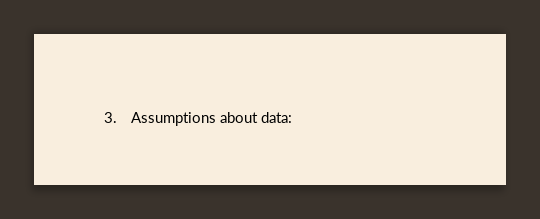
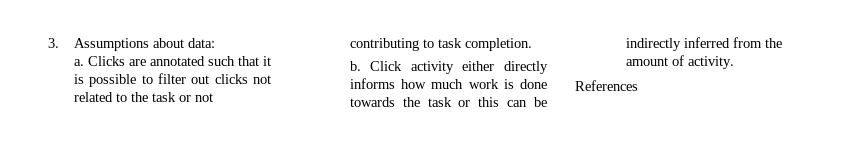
(292, 117) none -> [73,56,271,66] [73,73,271,87] [73,92,213,102] [349,38,532,51] [349,61,548,74] [349,78,547,89] [349,97,547,107] [625,37,782,51] [625,55,734,69] [575,80,638,91] // a. Clicks are annotated such that it is possible to filter out clicks not related to the task or not contributing to task completion. // b. Click activity either directly informs how much work is done towards the task or this can be indirectly inferred from the amount of activity. // References

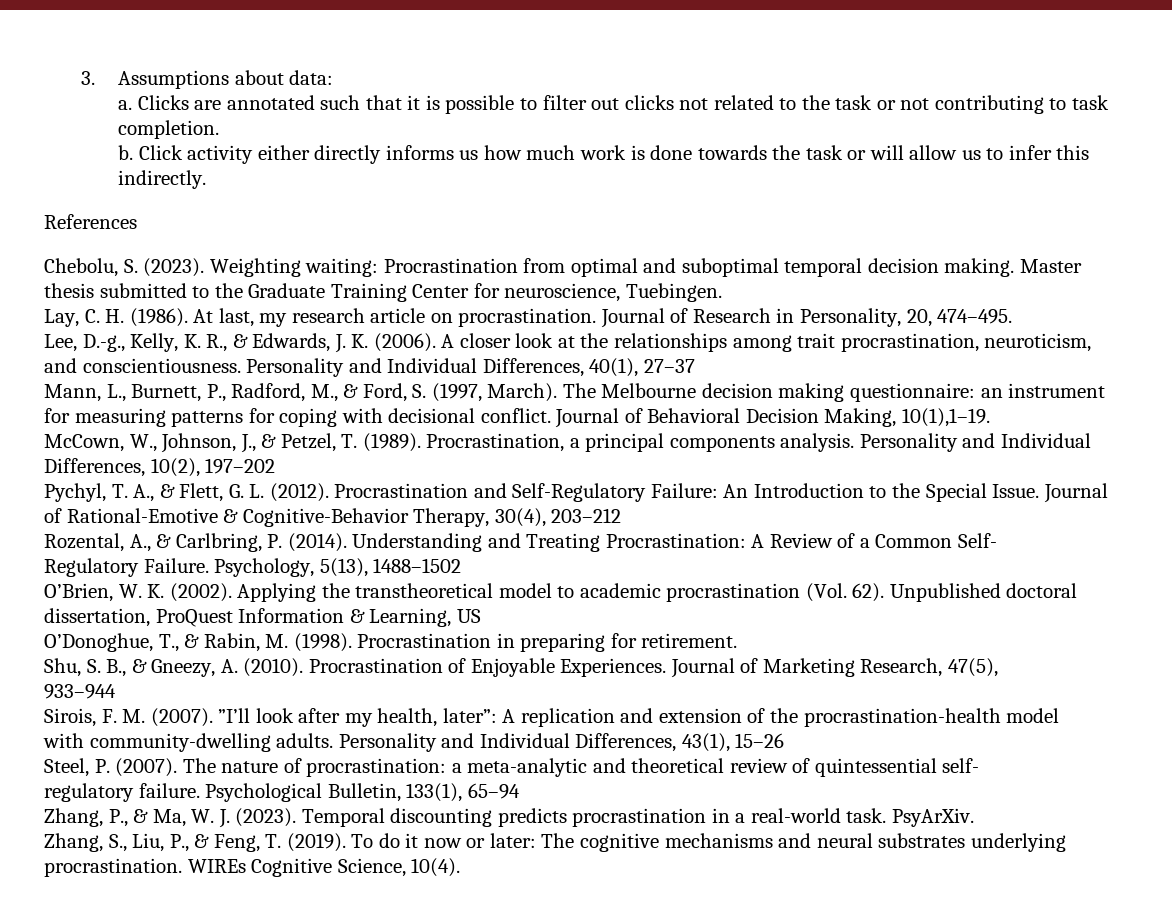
(395, 83) none -> [459,150,479,160] us
[478,97,547,107] [625,37,782,51] [625,55,734,69] [575,80,638,91] this can be indirectly inferred from the amount of activity. // References -> [869,145,1090,160] [118,170,207,189] [44,214,137,229] [44,258,1082,277] [44,283,722,302] [44,308,1013,328] [44,333,1092,353] [44,358,695,377] [44,383,1106,402] [44,408,990,428] [44,433,1092,453] [44,458,276,477] [44,483,1108,503] [44,508,622,527] [44,533,998,552] [44,558,462,577] [44,583,1078,602] [44,608,481,627] [44,633,738,652] [44,658,999,678] [44,684,116,699] [44,708,1060,727] [43,733,785,752] [44,758,980,777] [44,783,520,802] [44,808,975,828] [44,833,1066,852] [44,858,461,877] will allow us to infer this indirectly. // References // Chebolu, S. (2023). Weighting waiting: Procrastination from optimal and suboptimal temporal decision making. Master thesis submitted to the Graduate Training Center for neuroscience, Tuebingen. // Lay, C. H. (1986). At last, my research article on procrastination. Journal of Research in Personality, 20, 474–495. // Lee, D.-g., Kelly, K. R., & Edwards, J. K. (2006). A closer look at the relationships among trait procrastination, neuroticism, and conscientiousness. Personality and Individual Differences, 40(1), 27–37 // Mann, L., Burnett, P., Radford, M., & Ford, S. (1997, March). The Melbourne decision making questionnaire: an instrument for measuring patterns for coping with decisional conflict. Journal of Behavioral Decision Making, 10(1),1–19. // McCown, W., Johnson, J., & Petzel, T. (1989). Procrastination, a principal components analysis. Personality and Individual Differences, 10(2), 197–202 // Pychyl, T. A., & Flett, G. L. (2012). Procrastination and Self-Regulatory Failure: An Introduction to the Special Issue. Journal of Rational-Emotive & Cognitive-Behavior Therapy, 30(4), 203–212 // Rozental, A., & Carlbring, P. (2014). Understanding and Treating Procrastination: A Review of a Common Self- // Regulatory Failure. Psychology, 5(13), 1488–1502 // O’Brien, W. K. (2002). Applying the transtheoretical model to academic procrastination (Vol. 62). Unpublished doctoral dissertation, ProQuest Information & Learning, US // O’Donoghue, T., & Rabin, M. (1998). Procrastination in preparing for retirement. // Shu, S. B., & Gneezy, A. (2010). Procrastination of Enjoyable Experiences. Journal of Marketing Research, 47(5), // 933–944 // Sirois, F. M. (2007). ”I’ll look after my health, later”: A replication and extension of the procrastination-health model // with community-dwelling adults. Personality and Individual Differences, 43(1), 15–26 // Steel, P. (2007). The nature of procrastination: a meta-analytic and theoretical review of quintessential self- // regulatory failure. Psychological Bulletin, 133(1), 65–94 // Zhang, P., & Ma, W. J. (2023). Temporal discounting predicts procrastination in a real-world task. PsyArXiv. // Zhang, S., Liu, P., & Feng, T. (2019). To do it now or later: The cognitive mechanisms and neural substrates underlying procrastination. WIREs Cognitive Science, 10(4).

